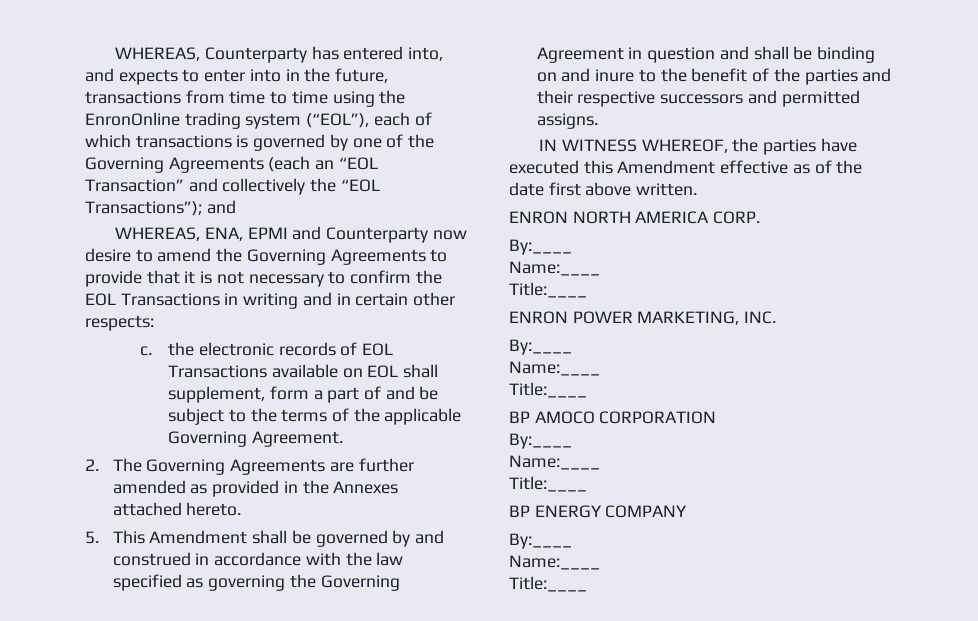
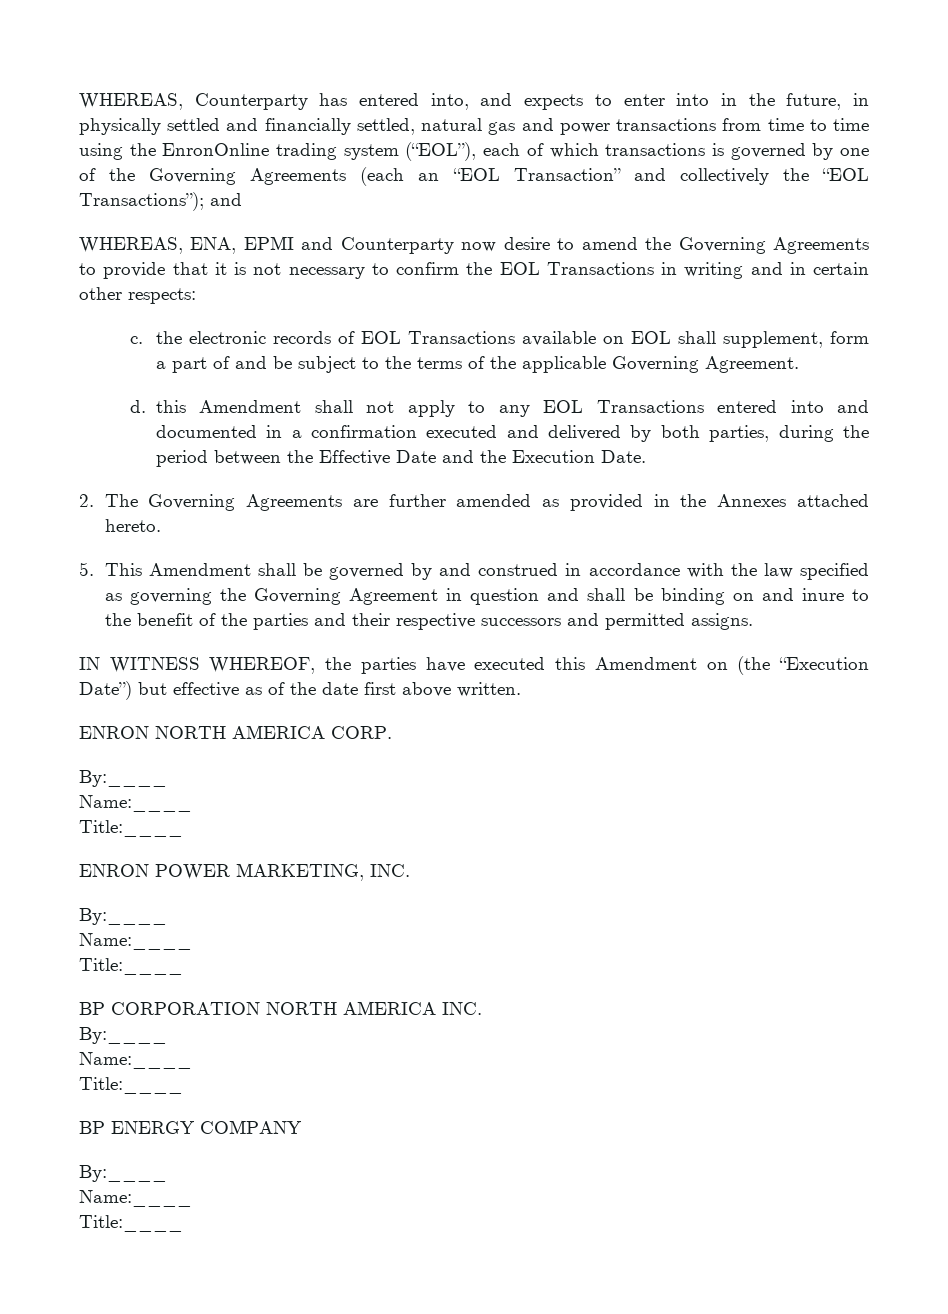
(389, 75) none -> [853,93,870,106] [79,118,610,135] in physically settled and financially settled, natural gas and power
(343, 439) none -> [130,400,869,417] [155,425,870,442] [155,450,646,467] // d. this Amendment shall not apply to any EOL Transactions entered into and documented in a confirmation executed and delivered by both parties, during the period between the Effective Date and the Execution Date.
(716, 167) none -> [706,656,870,675] [79,681,167,700] on (the “Execution Date”) but
[534,411,595,424] AMOCO -> (105, 1008) none
(717, 417) none -> [266,1001,482,1015] NORTH AMERICA INC.

